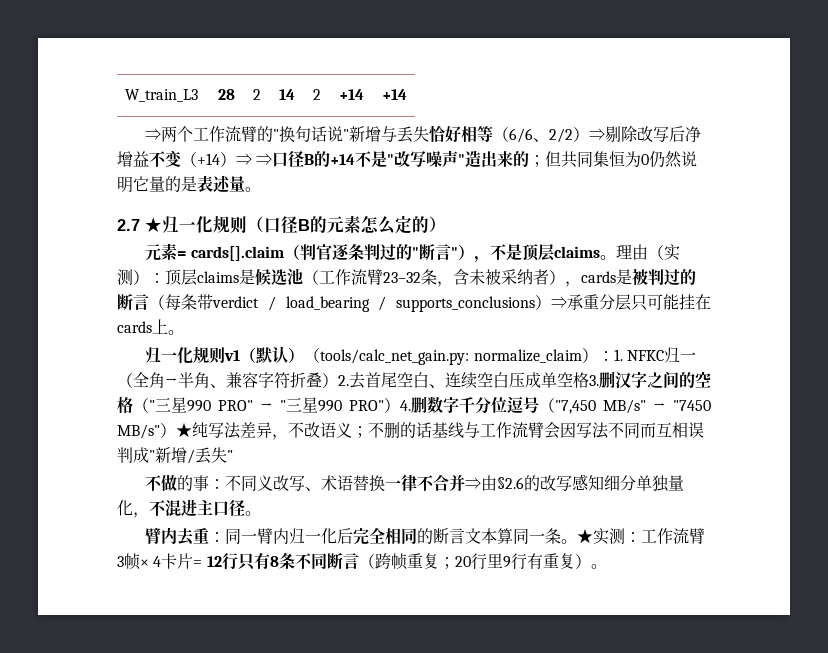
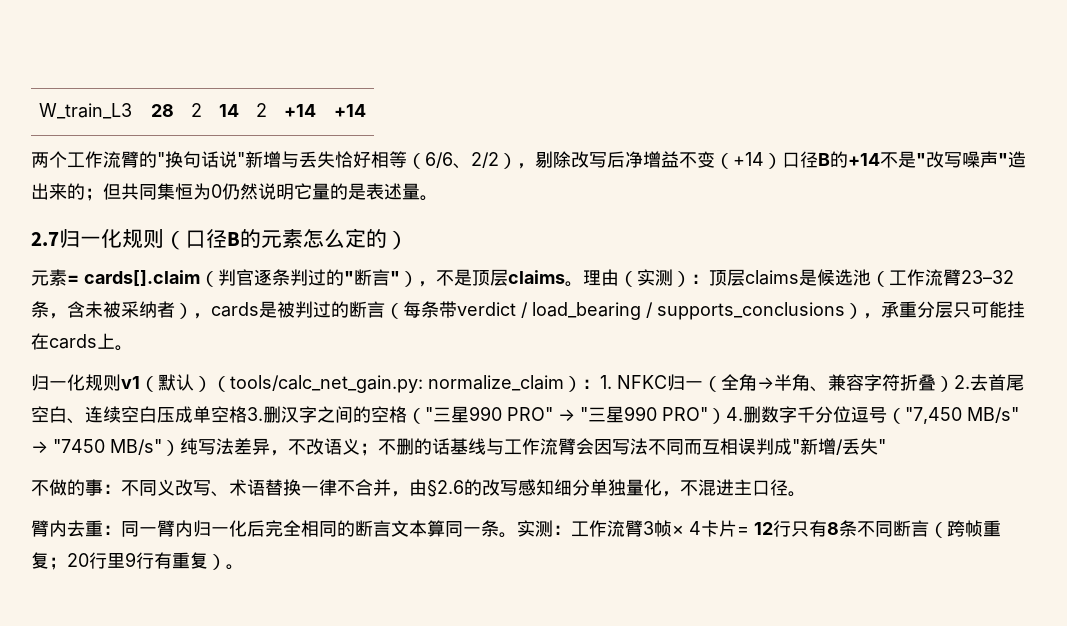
[145,128,162,140] ⇒ -> (366, 110) none
[589,128,606,140] ⇒ -> [517,163,535,169] ，
[236,153,273,165] ⇒ ⇒ -> (782, 161) none
[145,217,162,232] ★ -> (59, 239) none
[551,296,567,308] ⇒ -> [863,313,881,319] ，
[176,423,192,438] ★ -> (180, 448) none
[465,477,482,489] ⇒ -> [391,491,409,497] ，
[577,529,594,544] ★ -> (517, 535) none

